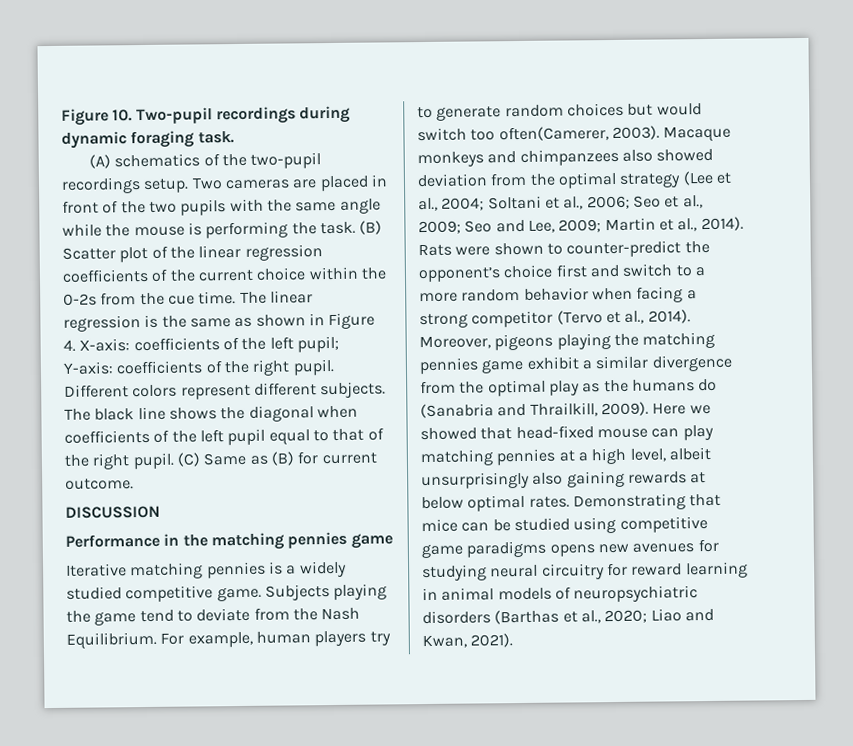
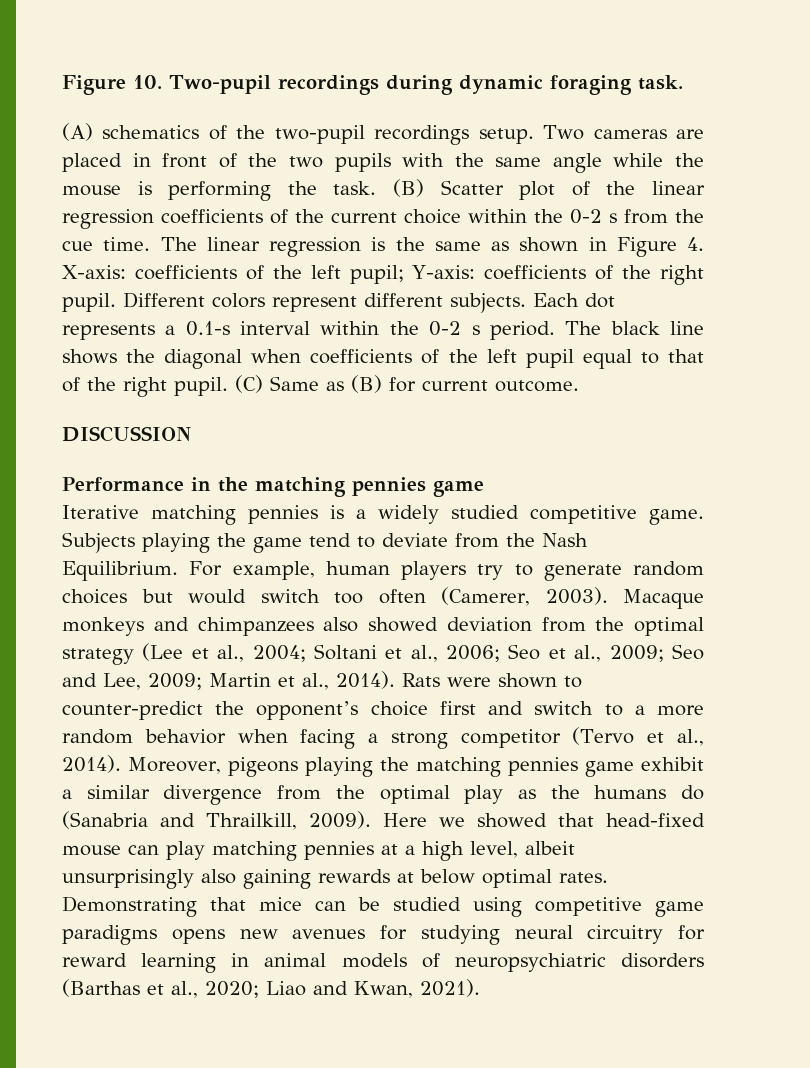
[63,293,97,306] 0-2s -> [570,209,617,224] 0-2 s
(387, 390) none -> [533,293,615,308] [62,321,555,340] Each dot represents a 0.1-s interval within the 0-2 s period.
[498,126,609,142] often(Camerer, -> [378,587,531,606] often (Camerer,

